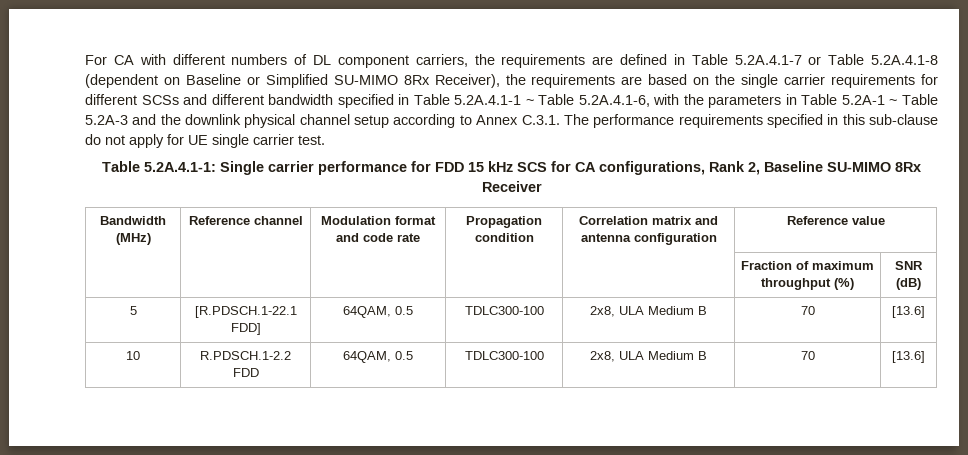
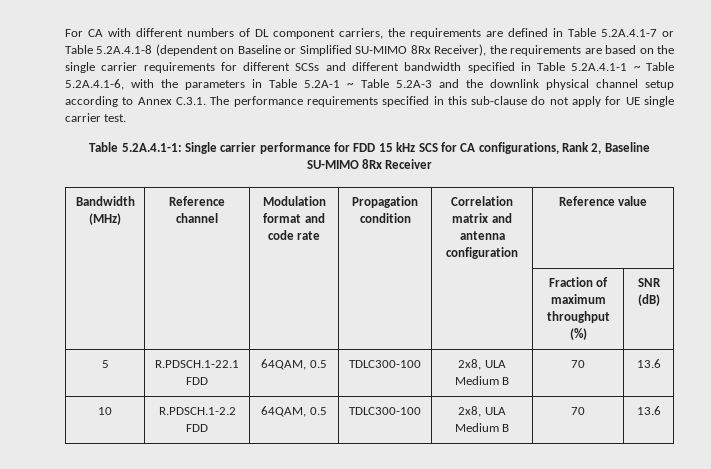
[194,306,297,318] [230,323,261,335] [343,306,413,318] [464,306,544,315] [590,306,707,317] [800,306,815,315] [892,306,925,318] [R.PDSCH.1-22.1 FDD] | 64QAM, 0.5 | TDLC300-100 | 2x8, ULA Medium B | 70 | [13.6] -> [155,360,239,368] [186,377,208,385] [261,359,327,370] [349,360,421,368] [458,359,506,370] [454,376,510,385] [571,360,585,368] [636,359,661,368] R.PDSCH.1-22.1 FDD | 64QAM, 0.5 | TDLC300-100 | 2x8, ULA Medium B | 70 | 13.6
[892,351,925,363] [13.6] -> [636,406,661,415] 13.6

